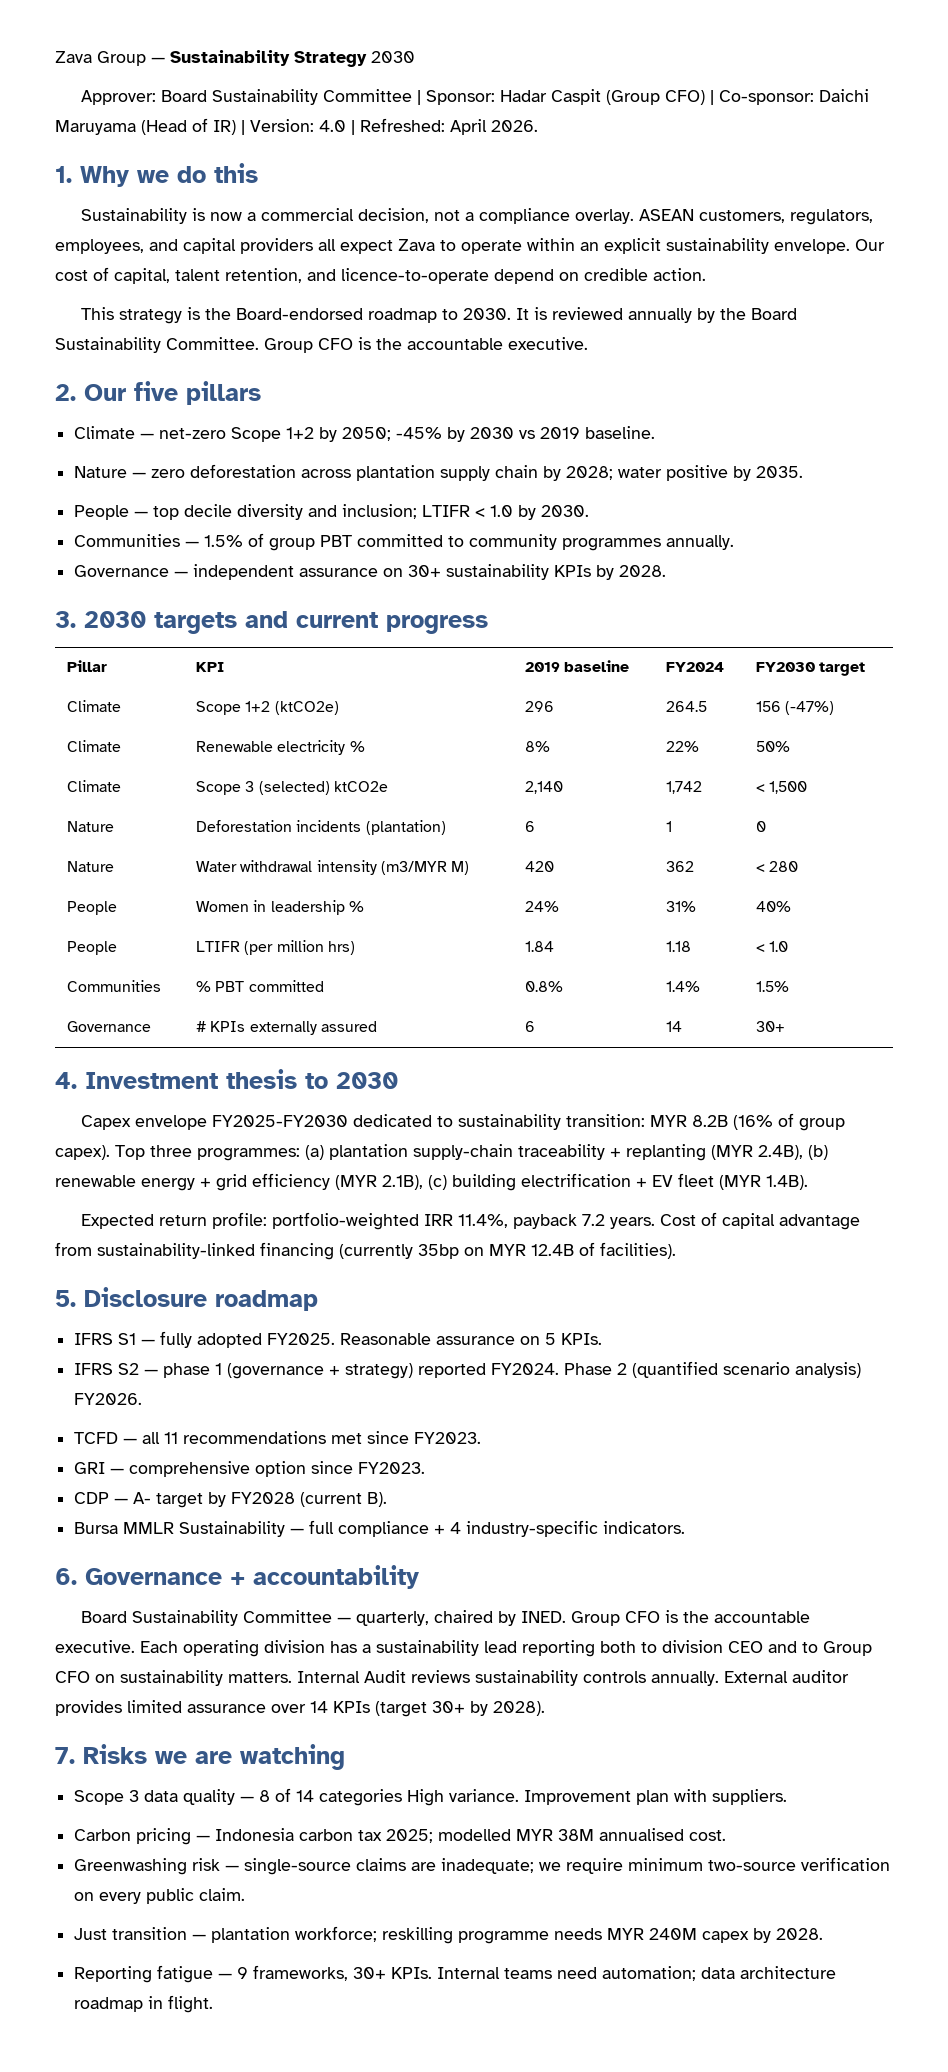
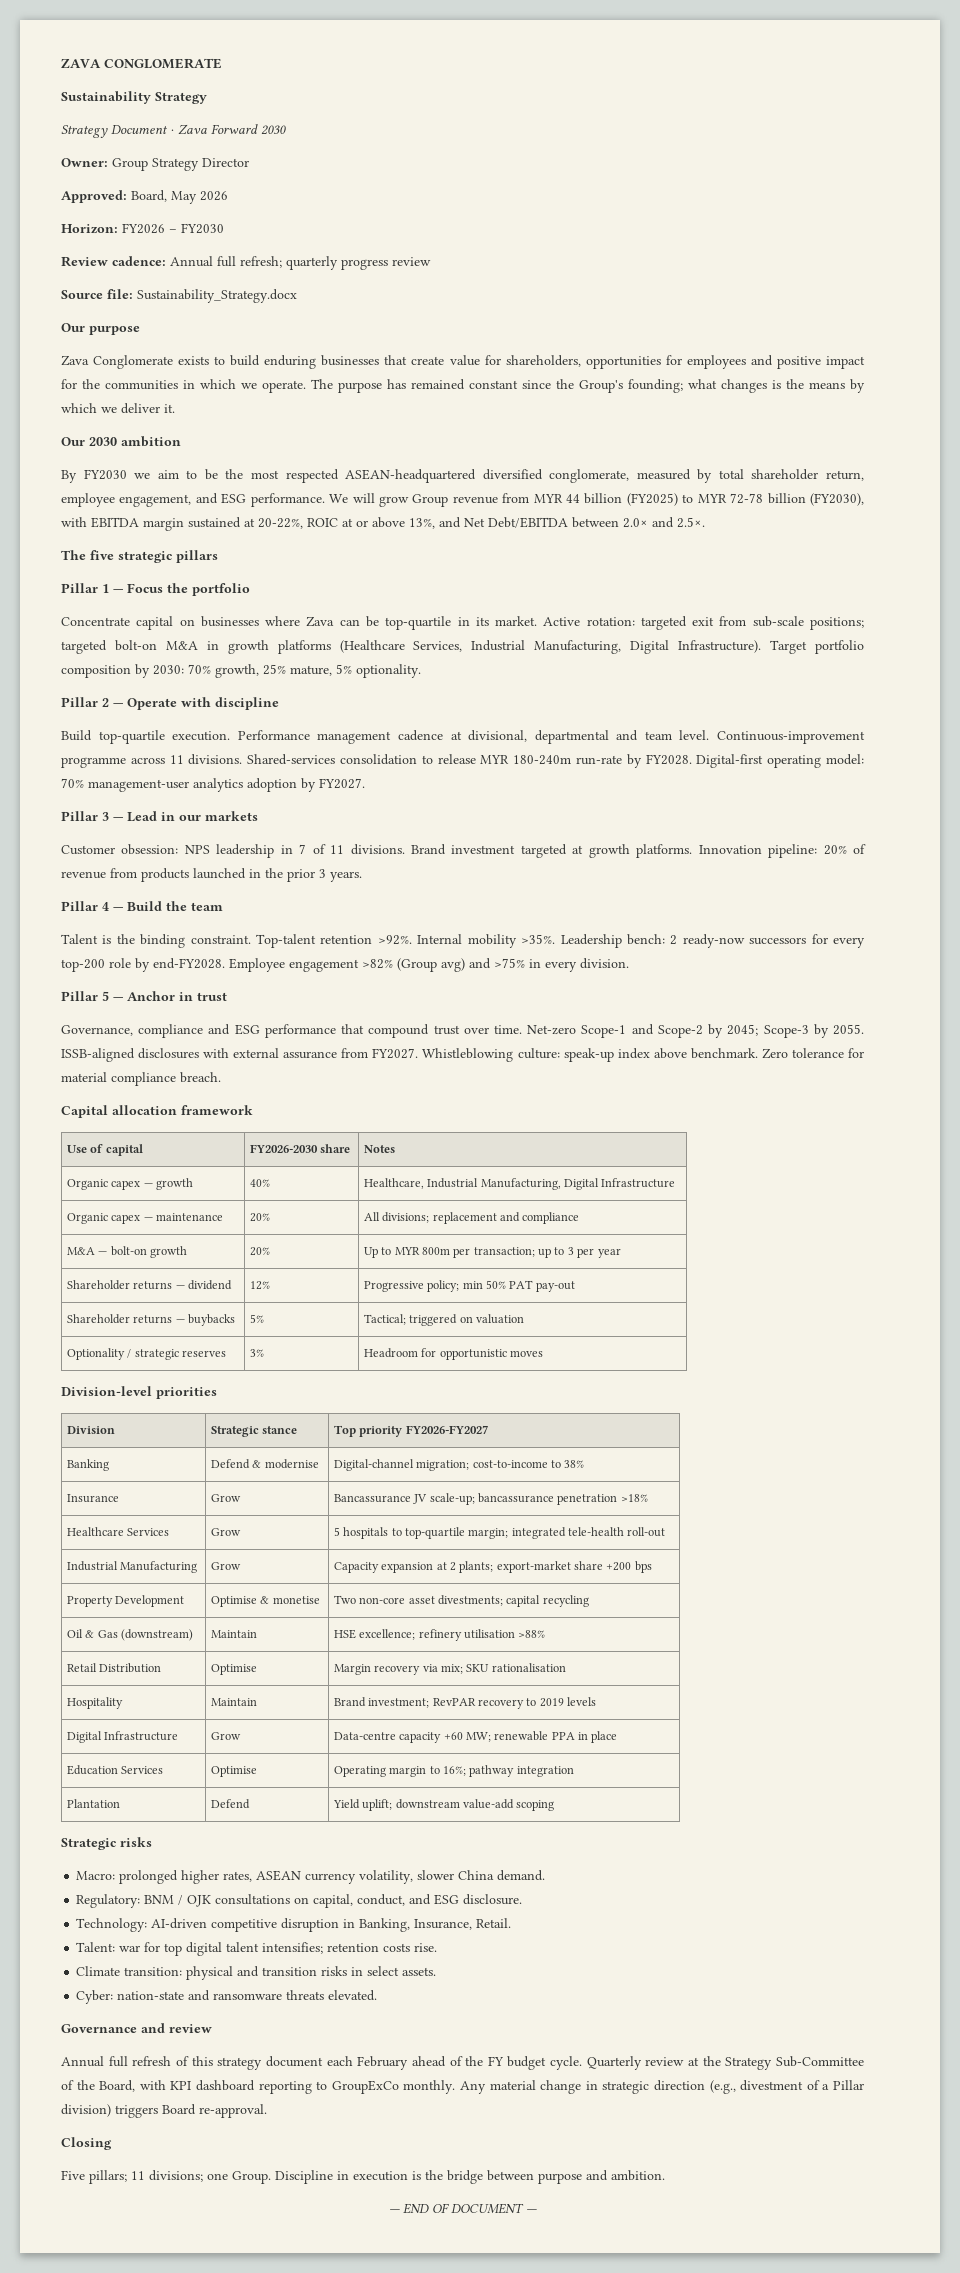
[55,51,165,66] Zava Group — -> [61,58,222,69] ZAVA CONGLOMERATE //
[371,51,415,63] [80,89,869,105] [55,118,538,135] [55,163,258,187] [80,208,873,225] [55,238,885,254] [55,267,706,284] [80,307,797,324] [55,337,588,353] [55,381,261,405] [74,426,656,442] [74,464,804,481] [74,504,590,520] [74,533,735,551] [74,564,667,580] [55,611,488,634] [67,660,108,672] [196,662,225,672] [525,660,630,672] [666,662,725,672] [756,662,866,676] [67,700,122,712] [196,701,339,715] [525,701,555,712] [666,701,708,712] [756,701,835,715] [67,740,122,752] [196,740,365,755] [525,741,551,752] [666,741,700,752] [756,741,791,752] [67,780,122,792] [196,781,388,795] [525,781,564,794] [666,781,703,794] [756,781,808,794] [67,821,115,832] [196,820,446,835] [525,821,536,832] [666,821,673,832] [756,821,767,832] [67,861,115,872] [196,860,470,875] [525,861,555,872] [666,861,695,872] [756,861,799,872] [67,901,118,915] [196,900,364,915] [525,901,560,912] [666,901,697,912] [756,901,792,912] [67,941,118,955] [196,940,355,955] [525,941,555,952] [666,941,692,952] [756,941,789,952] [67,980,162,992] [196,980,324,992] [525,981,564,992] [666,981,701,992] [756,981,790,992] [67,1021,152,1032] [196,1021,377,1035] [525,1021,536,1032] [666,1021,683,1032] [756,1021,786,1032] [55,1069,398,1089] [80,1113,845,1131] [55,1144,828,1161] [55,1173,808,1191] [80,1212,860,1230] [55,1242,676,1260] [55,1287,318,1311] [74,1331,603,1348] [74,1361,862,1379] [74,1393,143,1405] [74,1431,482,1444] [74,1461,426,1477] [74,1492,388,1508] [74,1520,686,1537] [55,1565,419,1589] [80,1610,810,1626] [55,1640,872,1657] [55,1670,849,1686] [55,1700,545,1717] [55,1744,345,1770] [74,1788,788,1806] [74,1828,727,1845] [74,1857,891,1875] [74,1888,246,1904] [74,1926,824,1944] [74,1965,837,1983] [74,1995,214,2013] 2030 // Approver: Board Sustainability Committee | Sponsor: Hadar Caspit (Group CFO) | Co-sponsor: Daichi Maruyama (Head of IR) | Version: 4.0 | Refreshed: April 2026. // 1. Why we do this // Sustainability is now a commercial decision, not a compliance overlay. ASEAN customers, regulators, employees, and capital providers all expect Zava to operate within an explicit sustainability envelope. Our cost of capital, talent retention, and licence-to-operate depend on credible action. // This strategy is the Board-endorsed roadmap to 2030. It is reviewed annually by the Board Sustainability Committee. Group CFO is the accountable executive. // 2. Our five pillars // Climate — net-zero Scope 1+2 by 2050; -45% by 2030 vs 2019 baseline. // Nature — zero deforestation across plantation supply chain by 2028; water positive by 2035. // People — top decile diversity and inclusion; LTIFR < 1.0 by 2030. // Communities — 1.5% of group PBT committed to community programmes annually. // Governance — independent assurance on 30+ sustainability KPIs by 2028. // 3. 2030 targets and current progress // Pillar | KPI | 2019 baseline | FY2024 | FY2030 target // Climate | Scope 1+2 (ktCO2e) | 296 | 264.5 | 156 (-47%) // Climate | Renewable electricity % | 8% | 22% | 50% // Climate | Scope 3 (selected) ktCO2e | 2,140 | 1,742 | < 1,500 // Nature | Deforestation incidents (plantation) | 6 | 1 | 0 // Nature | Water withdrawal intensity (m3/MYR M) | 420 | 362 | < 280 // People | Women in leadership % | 24% | 31% | 40% // People | LTIFR (per million hrs) | 1.84 | 1.18 | < 1.0 // Communities | % PBT committed | 0.8% | 1.4% | 1.5% // Governance | # KPIs externally assured | 6 | 14 | 30+ // 4. Investment thesis to 2030 // Capex envelope FY2025-FY2030 dedicated to sustainability transition: MYR 8.2B (16% of group capex). Top three programmes: (a) plantation supply-chain traceability + replanting (MYR 2.4B), (b) renewable energy + grid efficiency (MYR 2.1B), (c) building electrification + EV fleet (MYR 1.4B). // Expected return profile: portfolio-weighted IRR 11.4%, payback 7.2 years. Cost of capital advantage from sustainability-linked financing (currently 35bp on MYR 12.4B of facilities). // 5. Disclosure roadmap // IFRS S1 — fully adopted FY2025. Reasonable assurance on 5 KPIs. // IFRS S2 — phase 1 (governance + strategy) reported FY2024. Phase 2 (quantified scenario analysis) FY2026. // TCFD — all 11 recommendations met since FY2023. // GRI — comprehensive option since FY2023. // CDP — A- target by FY2028 (current B). // Bursa MMLR Sustainability — full compliance + 4 industry-specific indicators. // 6. Governance + accountability // Board Sustainability Committee — quarterly, chaired by INED. Group CFO is the accountable executive. Each operating division has a sustainability lead reporting both to division CEO and to Group CFO on sustainability matters. Internal Audit reviews sustainability controls annually. External auditor provides limited assurance over 14 KPIs (target 30+ by 2028). // 7. Risks we are watching // Scope 3 data quality — 8 of 14 categories High variance. Improvement plan with suppliers. // Carbon pricing — Indonesia carbon tax 2025; modelled MYR 38M annualised cost. // Greenwashing risk — single-source claims are inadequate; we require minimum two-source verification on every public claim. // Just transition — plantation workforce; reskilling programme needs MYR 240M capex by 2028. // Reporting fatigue — 9 frameworks, 30+ KPIs. Internal teams need automation; data architecture roadmap in flight. -> [61,124,286,138] [61,158,249,171] [61,190,228,204] [61,223,224,234] [61,256,431,270] [61,289,297,303] [61,323,140,335] [61,355,865,369] [61,379,865,393] [61,403,175,414] [61,436,181,447] [61,469,864,483] [61,493,865,507] [61,517,705,531] [61,550,218,563] [61,583,250,596] [61,616,865,630] [61,640,864,654] [61,664,421,678] [61,697,279,710] [61,730,866,744] [61,754,864,768] [61,778,365,792] [61,811,258,822] [61,844,867,858] [61,868,362,882] [61,901,223,911] [61,934,865,948] [61,958,629,972] [61,991,227,1001] [61,1024,864,1038] [61,1048,865,1062] [61,1072,221,1086] [61,1105,253,1118] [66,1144,143,1156] [249,1144,351,1153] [363,1145,395,1153] [66,1178,193,1190] [249,1179,270,1187] [363,1178,676,1190] [66,1213,223,1224] [249,1213,270,1222] [363,1212,580,1224] [66,1246,187,1258] [249,1247,270,1256] [363,1247,621,1258] [66,1280,232,1290] [249,1281,270,1290] [363,1280,575,1292] [66,1314,235,1326] [249,1314,264,1323] [363,1314,524,1326] [66,1348,226,1360] [249,1349,264,1357] [363,1348,543,1360] [61,1386,217,1399] [66,1426,115,1434] [210,1426,298,1437] [333,1425,488,1437] [66,1459,109,1471] [210,1459,319,1469] [333,1459,585,1471] [66,1494,119,1503] [210,1494,241,1502] [333,1493,648,1505] [66,1527,170,1536] [210,1528,241,1536] [333,1527,666,1539] [66,1561,198,1573] [210,1562,241,1570] [333,1561,652,1573] [66,1595,185,1607] [210,1596,320,1607] [333,1595,589,1607] [66,1629,193,1641] [210,1630,257,1638] [333,1629,546,1641] [66,1663,162,1673] [210,1664,257,1675] [333,1663,566,1675] [66,1697,123,1709] [210,1698,257,1706] [333,1697,597,1709] [66,1731,179,1743] [210,1732,241,1740] [333,1731,618,1743] [66,1765,164,1775] [210,1766,257,1777] [333,1765,574,1777] [66,1799,120,1808] [210,1799,250,1809] [332,1799,555,1811] [61,1837,152,1850] [76,1870,546,1884] [76,1894,523,1908] [76,1918,512,1932] [76,1942,438,1956] [76,1966,437,1980] [76,1990,378,2004] [61,2023,212,2033] [61,2056,864,2070] [61,2080,865,2094] [61,2104,267,2118] [61,2137,112,2150] [61,2170,665,2184] [389,2203,537,2214] // Strategy Document · Zava Forward 2030 // Owner: Group Strategy Director // Approved: Board, May 2026 // Horizon: FY2026 – FY2030 // Review cadence: Annual full refresh; quarterly progress review // Source file: Sustainability_Strategy.docx // Our purpose // Zava Conglomerate exists to build enduring businesses that create value for shareholders, opportunities for employees and positive impact for the communities in which we operate. The purpose has remained constant since the Group's founding; what changes is the means by which we deliver it. // Our 2030 ambition // By FY2030 we aim to be the most respected ASEAN-headquartered diversified conglomerate, measured by total shareholder return, employee engagement, and ESG performance. We will grow Group revenue from MYR 44 billion (FY2025) to MYR 72-78 billion (FY2030), with EBITDA margin sustained at 20-22%, ROIC at or above 13%, and Net Debt/EBITDA between 2.0× and 2.5×. // The five strategic pillars // Pillar 1 — Focus the portfolio // Concentrate capital on businesses where Zava can be top-quartile in its market. Active rotation: targeted exit from sub-scale positions; targeted bolt-on M&A in growth platforms (Healthcare Services, Industrial Manufacturing, Digital Infrastructure). Target portfolio composition by 2030: 70% growth, 25% mature, 5% optionality. // Pillar 2 — Operate with discipline // Build top-quartile execution. Performance management cadence at divisional, departmental and team level. Continuous-improvement programme across 11 divisions. Shared-services consolidation to release MYR 180-240m run-rate by FY2028. Digital-first operating model: 70% management-user analytics adoption by FY2027. // Pillar 3 — Lead in our markets // Customer obsession: NPS leadership in 7 of 11 divisions. Brand investment targeted at growth platforms. Innovation pipeline: 20% of revenue from products launched in the prior 3 years. // Pillar 4 — Build the team // Talent is the binding constraint. Top-talent retention >92%. Internal mobility >35%. Leadership bench: 2 ready-now successors for every top-200 role by end-FY2028. Employee engagement >82% (Group avg) and >75% in every division. // Pillar 5 — Anchor in trust // Governance, compliance and ESG performance that compound trust over time. Net-zero Scope-1 and Scope-2 by 2045; Scope-3 by 2055. ISSB-aligned disclosures with external assurance from FY2027. Whistleblowing culture: speak-up index above benchmark. Zero tolerance for material compliance breach. // Capital allocation framework // Use of capital | FY2026-2030 share | Notes // Organic capex — growth | 40% | Healthcare, Industrial Manufacturing, Digital Infrastructure // Organic capex — maintenance | 20% | All divisions; replacement and compliance // M&A — bolt-on growth | 20% | Up to MYR 800m per transaction; up to 3 per year // Shareholder returns — dividend | 12% | Progressive policy; min 50% PAT pay-out // Shareholder returns — buybacks | 5% | Tactical; triggered on valuation // Optionality / strategic reserves | 3% | Headroom for opportunistic moves // Division-level priorities // Division | Strategic stance | Top priority FY2026-FY2027 // Banking | Defend & modernise | Digital-channel migration; cost-to-income to 38% // Insurance | Grow | Bancassurance JV scale-up; bancassurance penetration >18% // Healthcare Services | Grow | 5 hospitals to top-quartile margin; integrated tele-health roll-out // Industrial Manufacturing | Grow | Capacity expansion at 2 plants; export-market share +200 bps // Property Development | Optimise & monetise | Two non-core asset divestments; capital recycling // Oil & Gas (downstream) | Maintain | HSE excellence; refinery utilisation >88% // Retail Distribution | Optimise | Margin recovery via mix; SKU rationalisation // Hospitality | Maintain | Brand investment; RevPAR recovery to 2019 levels // Digital Infrastructure | Grow | Data-centre capacity +60 MW; renewable PPA in place // Education Services | Optimise | Operating margin to 16%; pathway integration // Plantation | Defend | Yield uplift; downstream value-add scoping // Strategic risks // Macro: prolonged higher rates, ASEAN currency volatility, slower China demand. // Regulatory: BNM / OJK consultations on capital, conduct, and ESG disclosure. // Technology: AI-driven competitive disruption in Banking, Insurance, Retail. // Talent: war for top digital talent intensifies; retention costs rise. // Climate transition: physical and transition risks in select assets. // Cyber: nation-state and ransomware threats elevated. // Governance and review // Annual full refresh of this strategy document each February ahead of the FY budget cycle. Quarterly review at the Strategy Sub-Committee of the Board, with KPI dashboard reporting to GroupExCo monthly. Any material change in strategic direction (e.g., divestment of a Pillar division) triggers Board re-approval. // Closing // Five pillars; 11 divisions; one Group. Discipline in execution is the bridge between purpose and ambition. // — END OF DOCUMENT —

